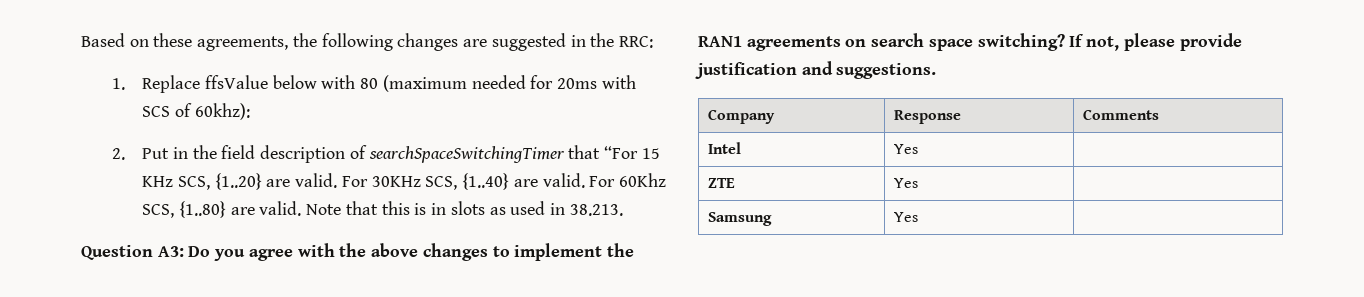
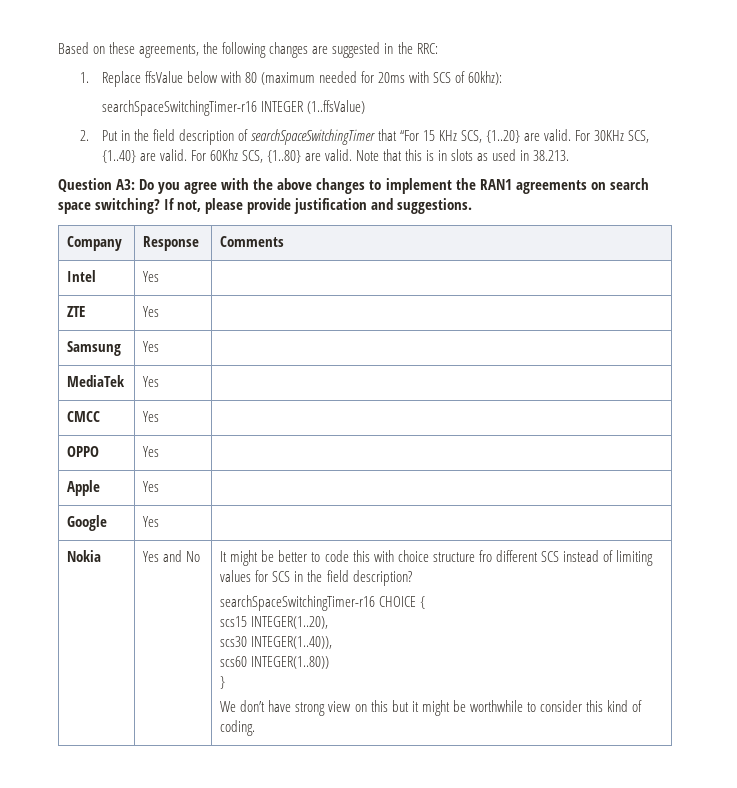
(250, 111) none -> [101,100,365,116] // searchSpaceSwitchingTimer-r16 INTEGER (1..ffsValue)
(918, 217) none -> [67,375,126,387] [143,376,160,387] [67,411,101,422] [143,411,160,422] [67,446,100,457] [143,446,160,457] [67,480,101,496] [143,481,160,492] [67,515,108,531] [143,516,160,527] [67,550,102,562] [143,550,201,562] [220,550,653,566] [220,570,412,586] [220,595,426,611] [220,616,329,629] [220,636,333,649] [220,656,330,669] [220,676,226,689] [220,700,643,716] [220,720,256,736] // MediaTek | Yes | // CMCC | Yes | // OPPO | Yes | // Apple | Yes | // Google | Yes | // Nokia | Yes and No | It might be better to code this with choice structure fro different SCS instead of limiting values for SCS in the field description? // searchSpaceSwitchingTimer-r16 CHOICE { // scs15 INTEGER(1..20), // scs30 INTEGER(1..40)), // scs60 INTEGER(1..80)) // } // We don’t have strong view on this but it might be worthwhile to consider this kind of coding.

